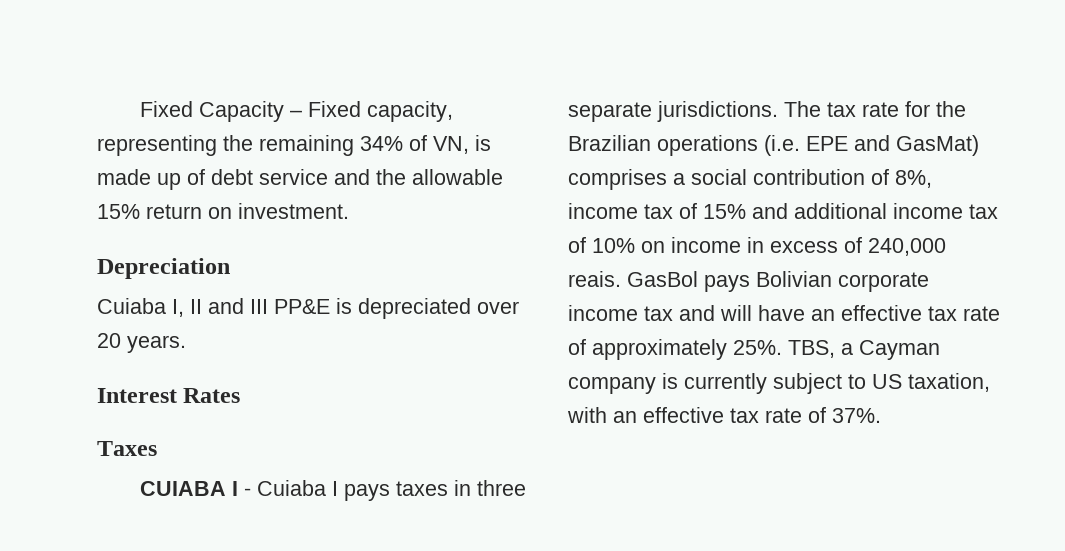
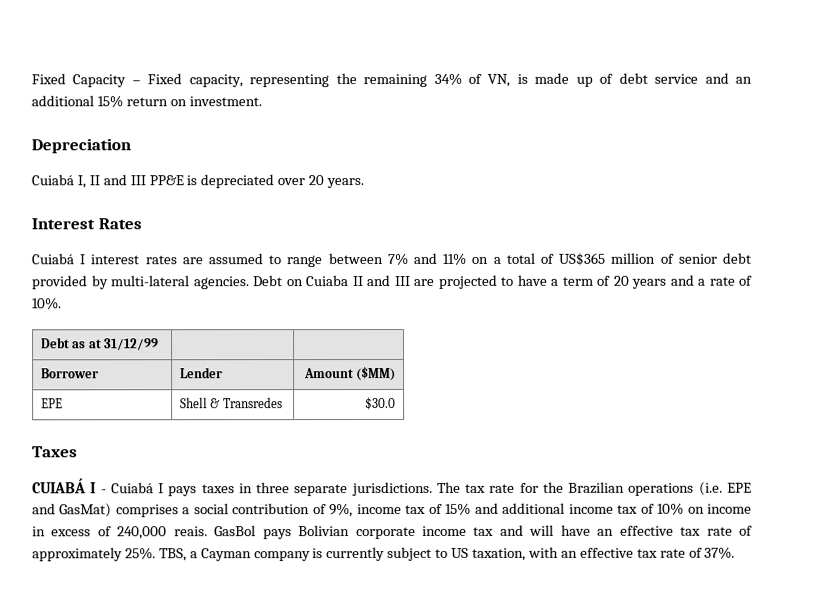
[376,169,503,185] the allowable -> [735,76,753,84] [31,95,94,107] an additional
[97,298,166,314] Cuiaba -> [31,174,74,186] Cuiabá
(241, 395) none -> [31,252,752,268] [31,274,752,290] [31,297,62,310] [40,337,160,351] [40,368,99,379] [179,367,223,379] [303,366,397,382] [40,398,63,409] [179,397,283,409] [365,397,397,411] // Cuiabá I interest rates are assumed to range between 7% and 11% on a total of US$365 million of senior debt provided by multi-lateral agencies. Debt on Cuiaba II and III are projected to have a term of 20 years and a rate of 10%. // Debt as at 31/12/99 | | // Borrower | Lender | Amount ($MM) // EPE | Shell & Transredes | $30.0
[139,481,226,496] CUIABA -> [32,478,86,494] CUIABÁ
[256,480,326,496] Cuiaba -> [110,482,154,494] Cuiabá
[895,170,932,188] 8%, -> [329,503,354,518] 9%,

